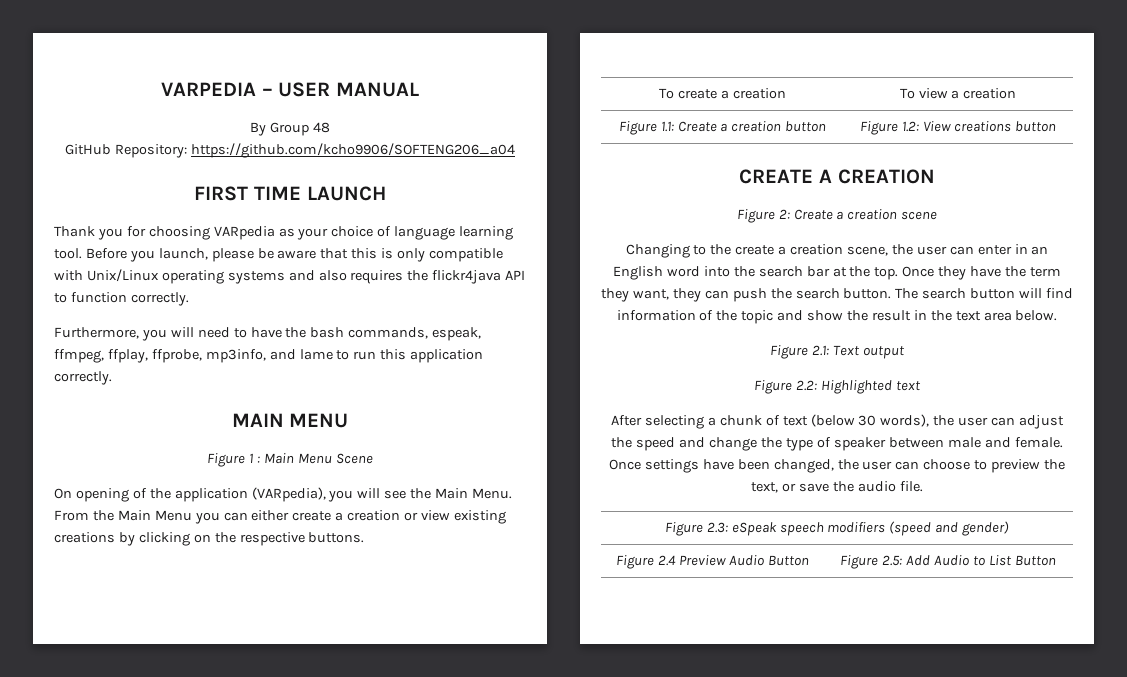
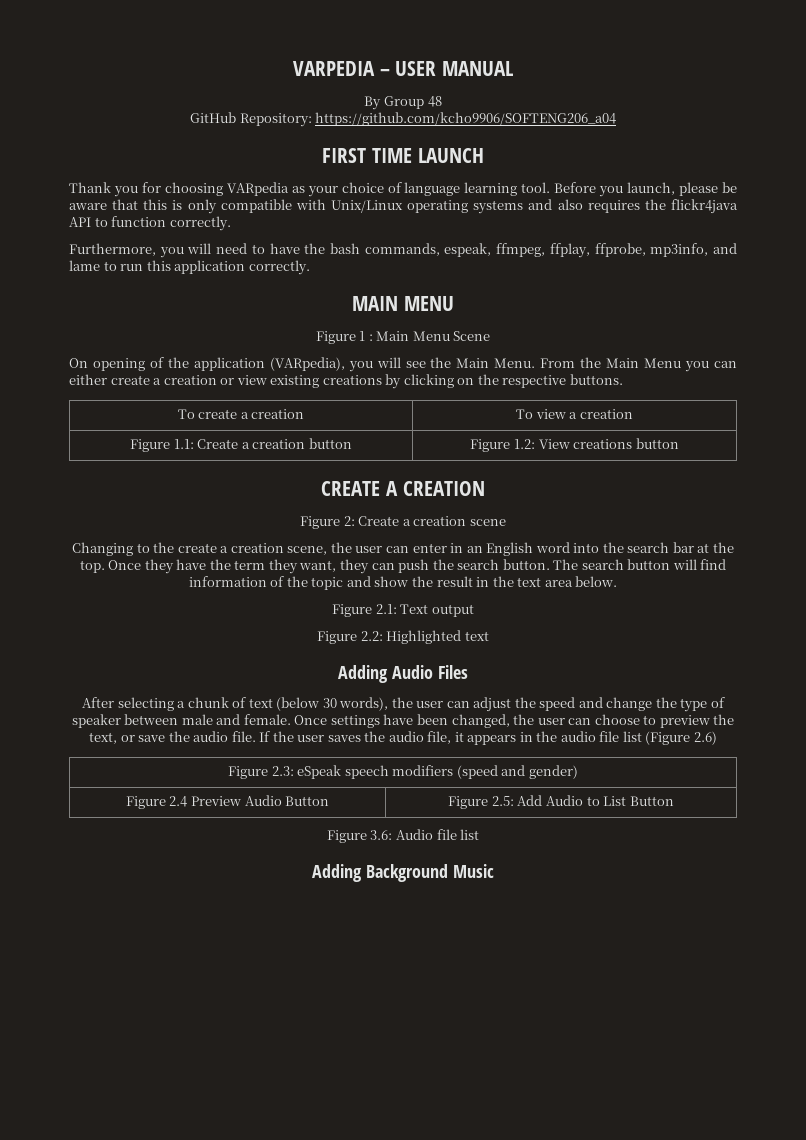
(921, 386) none -> [338,665,468,683] // Adding Audio Files
(923, 486) none -> [259,731,717,745] If the user saves the audio file, it appears in the audio file list (Figure 2.6)
(1056, 560) none -> [326,829,480,843] [312,864,494,882] // Figure 3.6: Audio file list // Adding Background Music

